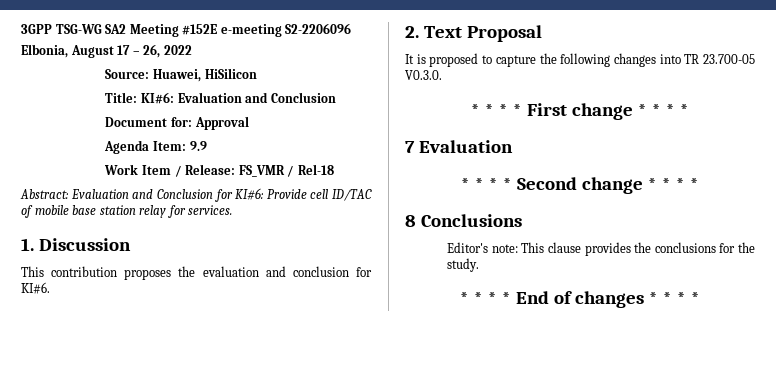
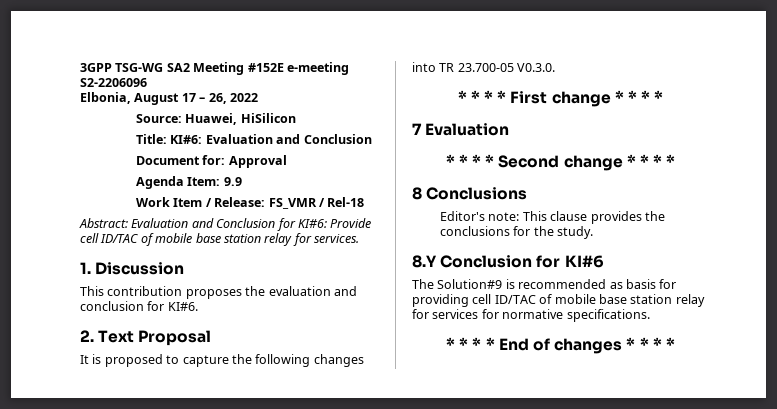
(480, 265) none -> [412,255,604,268] [412,279,677,289] [412,294,705,307] [412,309,650,322] // 8.Y Conclusion for KI#6 // The Solution#9 is recommended as basis for providing cell ID/TAC of mobile base station relay for services for normative specifications.

